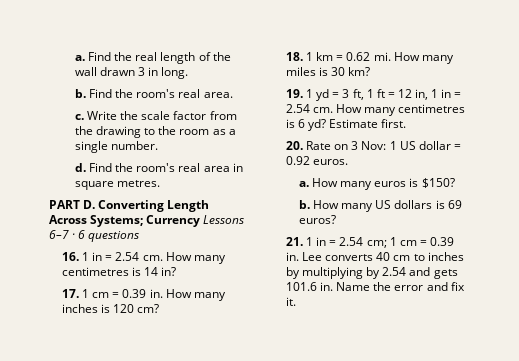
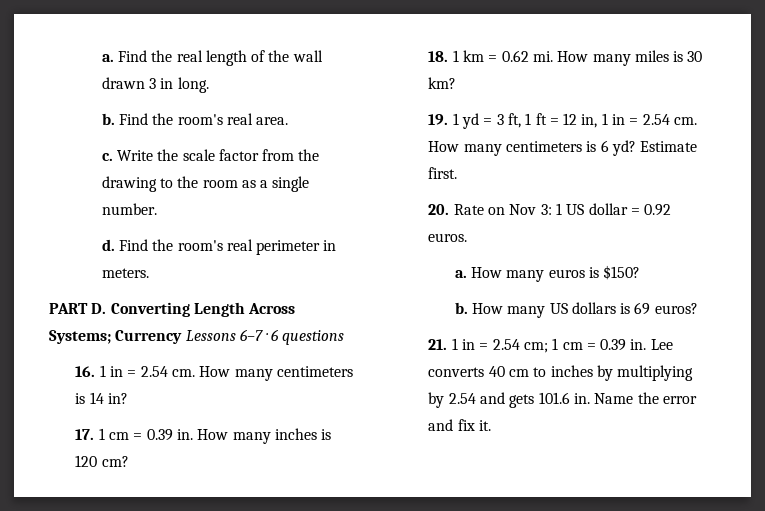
[203,163,243,172] [74,180,161,190] area in square metres. -> [256,240,337,255] [101,268,149,278] perimeter in meters.
[61,267,129,276] centimetres -> [276,366,353,377] centimeters
[398,104,466,113] centimetres -> [505,141,582,152] centimeters
[351,141,387,150] 3 Nov: -> [509,204,552,215] Nov 3:

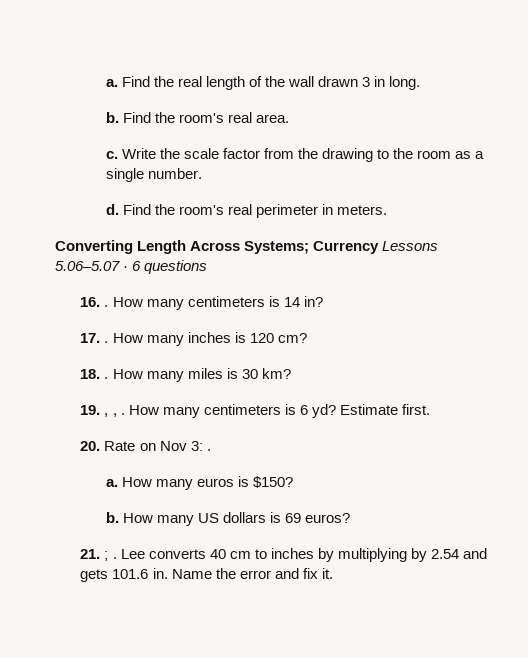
[49,303,107,314] PART D. -> (388, 210) none
[239,329,263,341] 6–7 -> [55,261,120,271] 5.06–5.07
[99,365,195,377] 1 in = 2.54 cm. -> [104,305,109,307] .
[98,428,193,441] 1 cm = 0.39 in. -> [104,341,109,343] .
[452,50,553,62] 1 km = 0.62 mi. -> [104,377,109,379] .
[452,113,698,129] 1 yd = 3 ft, 1 ft = 12 in, 1 in = 2.54 cm. -> [104,413,125,417] , , .
[555,203,672,216] [428,233,468,242] 1 US dollar = 0.92 euros. -> [206,449,211,451] .
[451,338,647,353] 1 in = 2.54 cm; 1 cm = 0.39 in. -> [104,551,117,561] ; .

